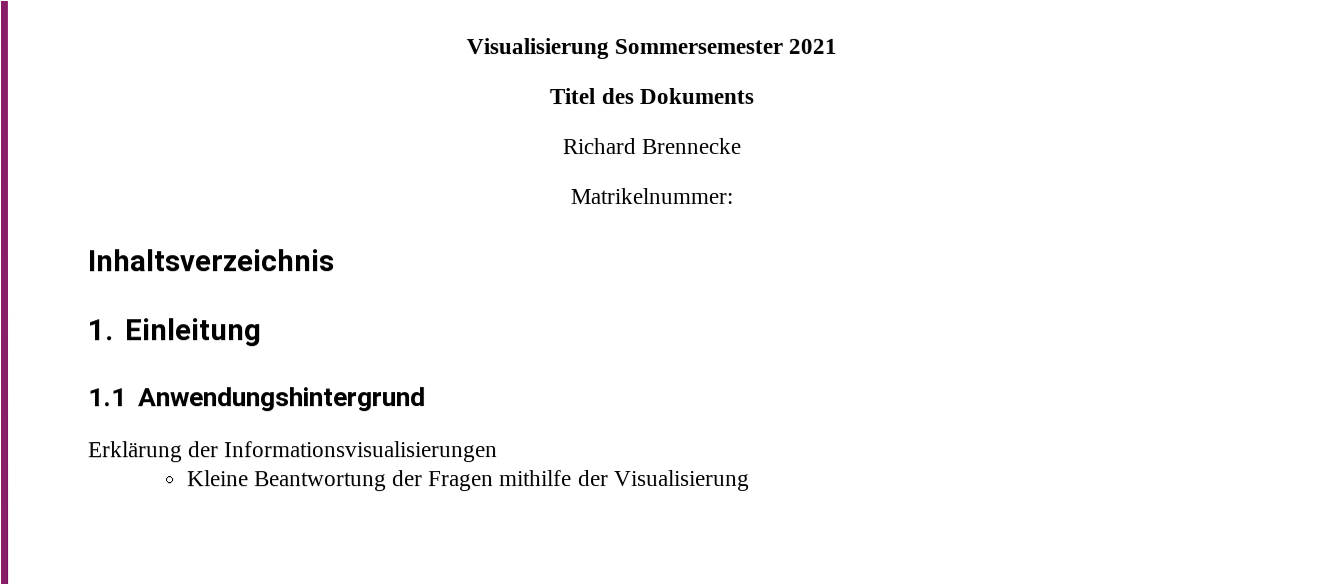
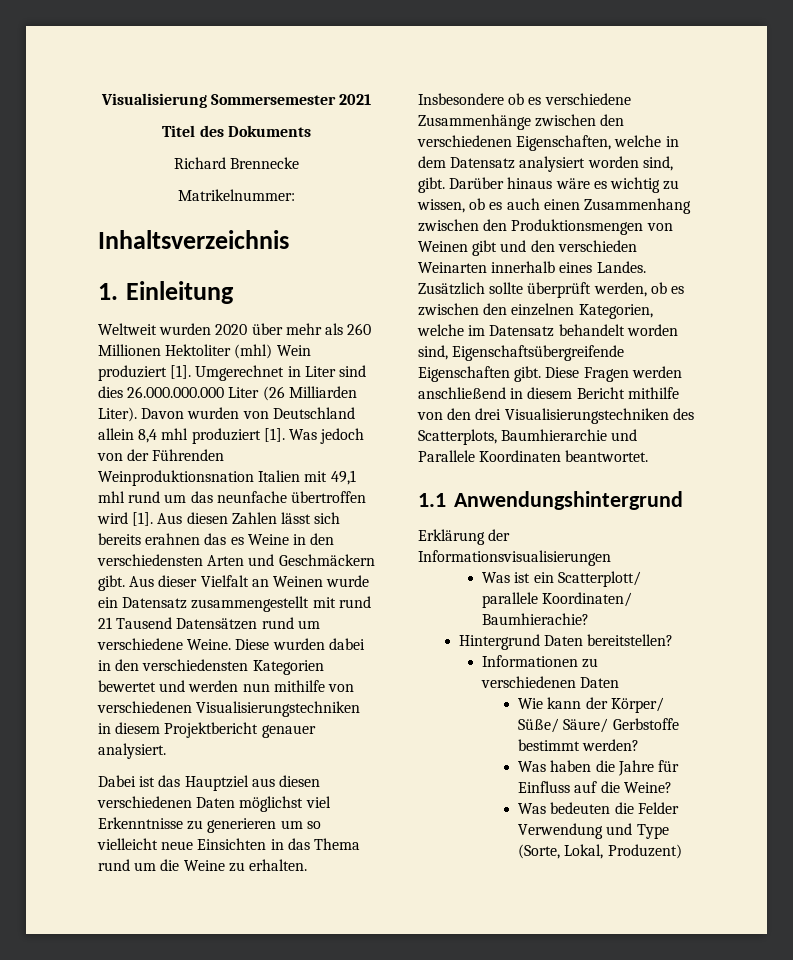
(262, 332) none -> [98,323,372,335] [98,344,311,359] [98,365,366,381] [98,386,357,401] [98,407,355,422] [98,428,365,444] [97,449,225,461] [98,470,356,486] [98,491,366,503] [97,512,341,526] [98,533,335,545] [97,554,375,566] [98,575,370,591] [98,596,371,612] [98,617,320,630] [97,638,365,650] [98,659,324,675] [98,680,354,692] [97,701,361,717] [98,722,316,738] [98,743,166,759] [98,775,320,791] [97,796,331,812] [98,817,321,833] [97,838,360,850] [98,859,307,872] [418,93,631,105] [418,114,625,130] [417,135,679,151] [418,156,673,172] [418,177,680,193] [417,198,691,214] [418,219,673,235] [418,240,637,256] [418,261,646,273] [418,282,684,298] [418,303,653,319] [417,324,678,337] [418,345,625,361] [418,366,682,382] [418,387,679,399] [417,408,694,424] [418,429,638,445] [418,450,649,462] // Weltweit wurden 2020 über mehr als 260 Millionen Hektoliter (mhl) Wein produziert [1]. Umgerechnet in Liter sind dies 26.000.000.000 Liter (26 Milliarden Liter). Davon wurden von Deutschland allein 8,4 mhl produziert [1]. Was jedoch von der Führenden Weinproduktionsnation Italien mit 49,1 mhl rund um das neunfache übertroffen wird [1]. Aus diesen Zahlen lässt sich bereits erahnen das es Weine in den verschiedensten Arten und Geschmäckern gibt. Aus dieser Vielfalt an Weinen wurde ein Datensatz zusammengestellt mit rund 21 Tausend Datensätzen rund um verschiedene Weine. Diese wurden dabei in den verschiedensten Kategorien bewertet und werden nun mithilfe von verschiedenen Visualisierungstechniken in diesem Projektbericht genauer analysiert. // Dabei ist das Hauptziel aus diesen verschiedenen Daten möglichst viel Erkenntnisse zu generieren um so vielleicht neue Einsichten in das Thema rund um die Weine zu erhalten. Insbesondere ob es verschiedene Zusammenhänge zwischen den verschiedenen Eigenschaften, welche in dem Datensatz analysiert worden sind, gibt. Darüber hinaus wäre es wichtig zu wissen, ob es auch einen Zusammenhang zwischen den Produktionsmengen von Weinen gibt und den verschieden Weinarten innerhalb eines Landes. Zusätzlich sollte überprüft werden, ob es zwischen den einzelnen Kategorien, welche im Datensatz behandelt worden sind, Eigenschaftsübergreifende Eigenschaften gibt. Diese Fragen werden anschließend in diesem Bericht mithilfe von den drei Visualisierungstechniken des Scatterplots, Baumhierarchie und Parallele Koordinaten beantwortet.
[186,469,750,492] Kleine Beantwortung der Fragen mithilfe der Visualisierung -> [482,571,641,587] [482,592,633,608] [482,613,590,625] [458,634,673,650] [482,655,599,668] [481,676,620,688] [518,697,664,713] [518,718,679,733] [518,739,640,751] [518,760,679,776] [518,781,672,793] [518,802,679,814] [518,823,669,839] [518,844,682,859] Was ist ein Scatterplott/ parallele Koordinaten/ Baumhierachie? // Hintergrund Daten bereitstellen? // Informationen zu verschiedenen Daten // Wie kann der Körper/ Süße/ Säure/ Gerbstoffe bestimmt werden? // Was haben die Jahre für Einfluss auf die Weine? // Was bedeuten die Felder Verwendung und Type (Sorte, Lokal, Produzent)

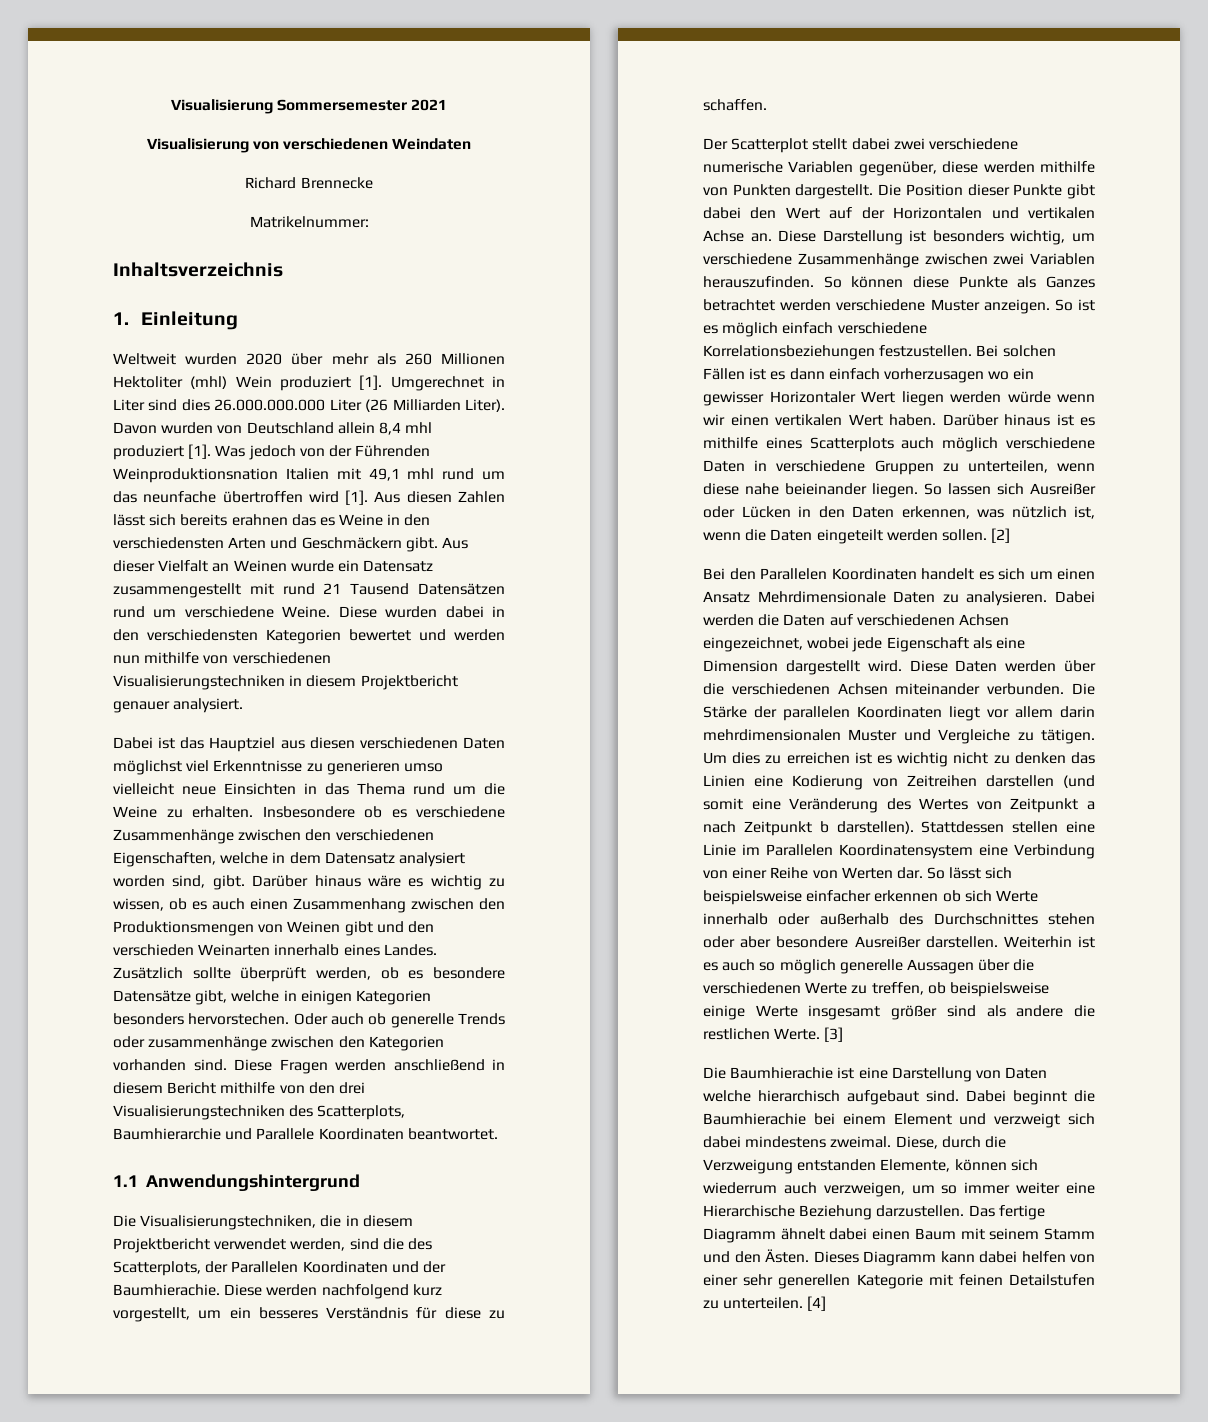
[162,125,311,137] Titel des Dokuments -> [146,138,472,153] Visualisierung von verschiedenen Weindaten
[280,820,321,829] um so -> [403,763,443,772] umso
[418,303,653,319] [417,324,678,337] [418,345,625,361] [418,366,542,382] zwischen den einzelnen Kategorien, welche im Datensatz behandelt worden sind, Eigenschaftsübergreifende Eigenschaften gibt. -> [433,967,506,979] [113,990,431,1005] [113,1013,505,1028] [113,1036,444,1051] [113,1059,227,1071] besondere Datensätze gibt, welche in einigen Kategorien besonders hervorstechen. Oder auch ob generelle Trends oder zusammenhänge zwischen den Kategorien vorhanden sind.
[418,529,511,545] [418,550,611,566] [482,571,641,587] [482,592,633,608] [482,613,590,625] [458,634,673,650] [482,655,599,668] [481,676,620,688] [518,697,664,713] [518,718,679,733] [518,739,640,751] [518,760,679,776] [518,781,672,793] [518,802,679,814] [518,823,669,839] [518,844,682,859] Erklärung der Informationsvisualisierungen // Was ist ein Scatterplott/ parallele Koordinaten/ Baumhierachie? // Hintergrund Daten bereitstellen? // Informationen zu verschiedenen Daten // Wie kann der Körper/ Süße/ Säure/ Gerbstoffe bestimmt werden? // Was haben die Jahre für Einfluss auf die Weine? // Was bedeuten die Felder Verwendung und Type (Sorte, Lokal, Produzent) -> [113,1215,413,1230] [113,1238,432,1253] [113,1261,446,1276] [113,1284,442,1299] [113,1307,505,1322] [703,99,767,111] [703,138,1018,153] [703,161,1095,176] [703,184,1095,199] [703,207,1095,219] [703,230,1095,245] [703,253,1095,268] [703,276,1095,288] [703,299,1095,314] [703,322,927,337] [703,345,1056,360] [703,368,1035,383] [703,391,1095,406] [703,414,1095,426] [703,437,1095,452] [703,460,1095,475] [703,483,1096,498] [703,506,1095,519] [703,528,1011,544] [703,568,1095,580] [703,591,1095,606] [703,614,1009,626] [703,637,1025,652] [703,660,1096,675] [703,683,1095,695] [703,706,1095,721] [703,729,1095,744] [703,752,1095,767] [703,775,1095,790] [703,798,1095,813] [703,821,1095,836] [703,844,1095,859] [703,867,1013,879] [703,890,1038,905] [703,913,1095,925] [703,936,1095,948] [703,959,1035,974] [703,982,1049,997] [703,1005,1095,1020] [703,1027,844,1042] [703,1067,1048,1082] [703,1090,1095,1105] [703,1113,1095,1128] [703,1136,1006,1149] [703,1159,1038,1174] [703,1182,1095,1197] [703,1205,1045,1220] [703,1228,1095,1243] [703,1249,1095,1266] [703,1274,1095,1289] [703,1296,827,1311] Die Visualisierungstechniken, die in diesem Projektbericht verwendet werden, sind die des Scatterplots, der Parallelen Koordinaten und der Baumhierachie. Diese werden nachfolgend kurz vorgestellt, um ein besseres Verständnis für diese zu schaffen. // Der Scatterplot stellt dabei zwei verschiedene numerische Variablen gegenüber, diese werden mithilfe von Punkten dargestellt. Die Position dieser Punkte gibt dabei den Wert auf der Horizontalen und vertikalen Achse an. Diese Darstellung ist besonders wichtig, um verschiedene Zusammenhänge zwischen zwei Variablen herauszufinden. So können diese Punkte als Ganzes betrachtet werden verschiedene Muster anzeigen. So ist es möglich einfach verschiedene Korrelationsbeziehungen festzustellen. Bei solchen Fällen ist es dann einfach vorherzusagen wo ein gewisser Horizontaler Wert liegen werden würde wenn wir einen vertikalen Wert haben. Darüber hinaus ist es mithilfe eines Scatterplots auch möglich verschiedene Daten in verschiedene Gruppen zu unterteilen, wenn diese nahe beieinander liegen. So lassen sich Ausreißer oder Lücken in den Daten erkennen, was nützlich ist, wenn die Daten eingeteilt werden sollen. [2] // Bei den Parallelen Koordinaten handelt es sich um einen Ansatz Mehrdimensionale Daten zu analysieren. Dabei werden die Daten auf verschiedenen Achsen eingezeichnet, wobei jede Eigenschaft als eine Dimension dargestellt wird. Diese Daten werden über die verschiedenen Achsen miteinander verbunden. Die Stärke der parallelen Koordinaten liegt vor allem darin mehrdimensionalen Muster und Vergleiche zu tätigen. Um dies zu erreichen ist es wichtig nicht zu denken das Linien eine Kodierung von Zeitreihen darstellen (und somit eine Veränderung des Wertes von Zeitpunkt a nach Zeitpunkt b darstellen). Stattdessen stellen eine Linie im Parallelen Koordinatensystem eine Verbindung von einer Reihe von Werten dar. So lässt sich beispielsweise einfacher erkennen ob sich Werte innerhalb oder außerhalb des Durchschnittes stehen oder aber besondere Ausreißer darstellen. Weiterhin ist es auch so möglich generelle Aussagen über die verschiedenen Werte zu treffen, ob beispielsweise einige Werte insgesamt größer sind als andere die restlichen Werte. [3] // Die Baumhierachie ist eine Darstellung von Daten welche hierarchisch aufgebaut sind. Dabei beginnt die Baumhierachie bei einem Element und verzweigt sich dabei mindestens zweimal. Diese, durch die Verzweigung entstanden Elemente, können sich wiederrum auch verzweigen, um so immer weiter eine Hierarchische Beziehung darzustellen. Das fertige Diagramm ähnelt dabei einen Baum mit seinem Stamm und den Ästen. Dieses Diagramm kann dabei helfen von einer sehr generellen Kategorie mit feinen Detailstufen zu unterteilen. [4]

